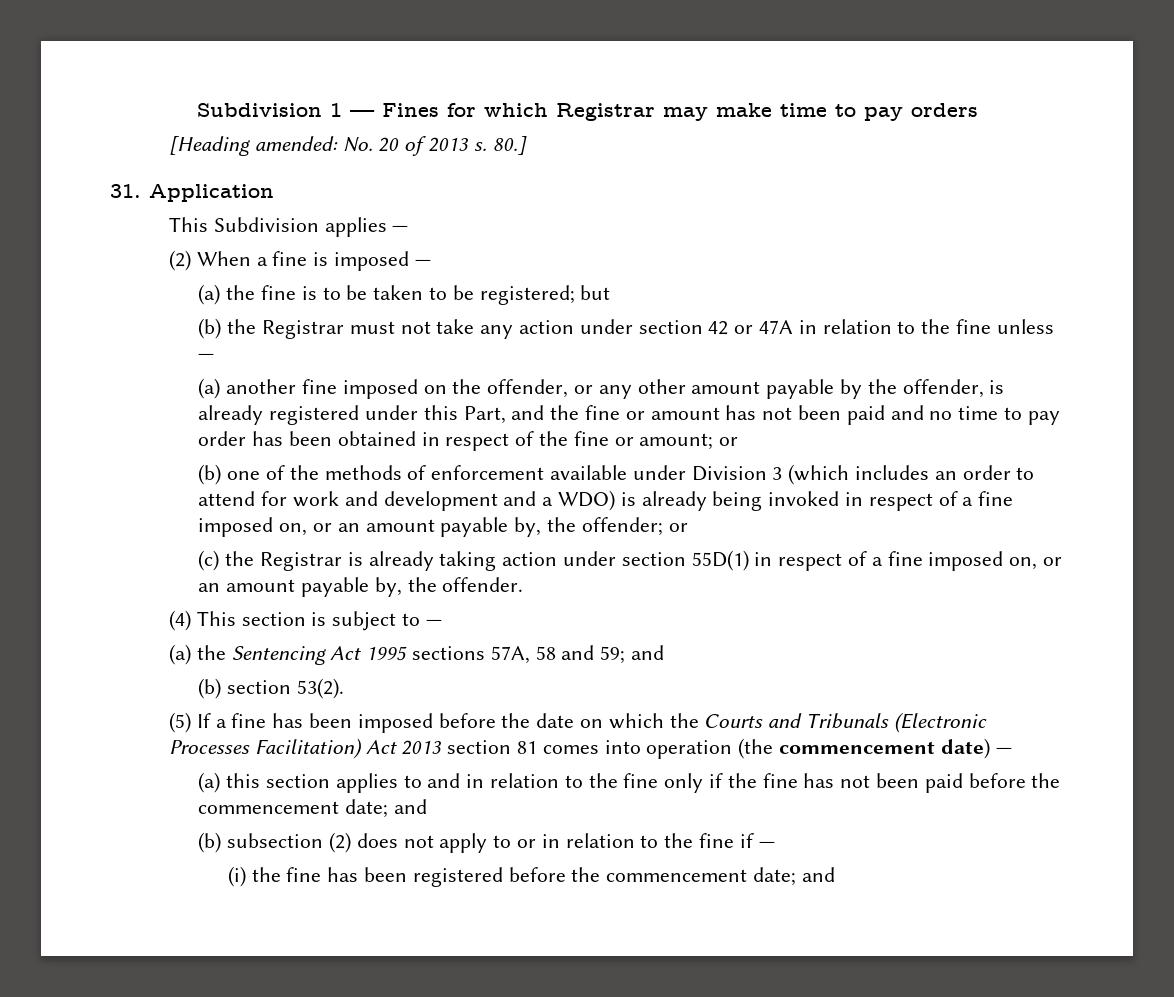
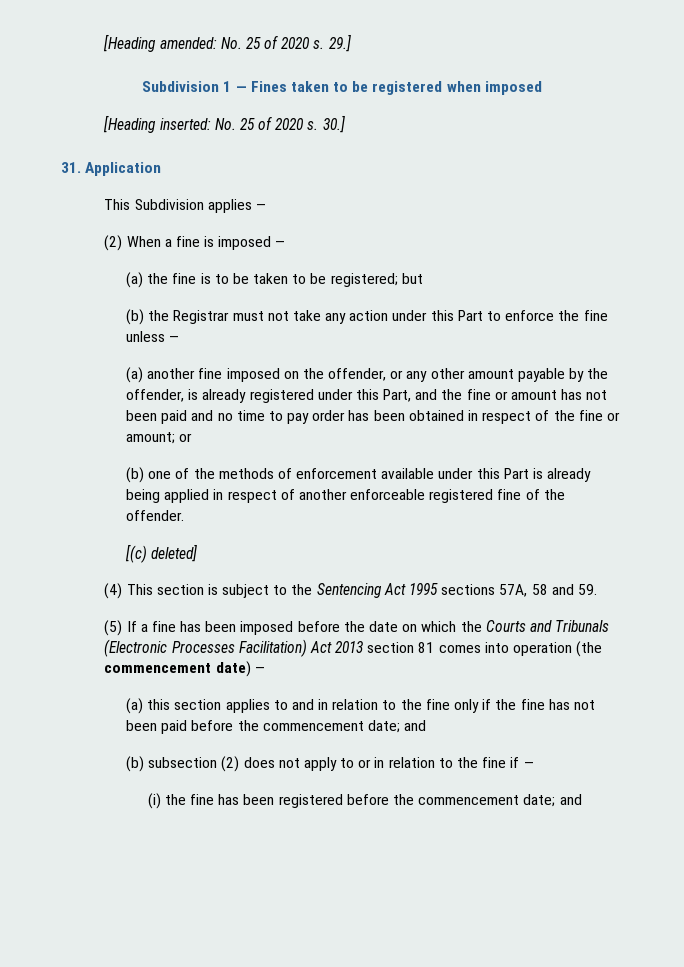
[196,103,978,121] [168,136,527,156] Subdivision 1 — Fines for which Registrar may make time to pay orders // [Heading amended: No. 20 of 2013 s. 80.] -> [103,34,351,52] [142,81,542,95] [103,115,345,133] [Heading amended: No. 25 of 2020 s. 29.] // Subdivision 1 — Fines taken to be registered when imposed // [Heading inserted: No. 25 of 2020 s. 30.]
[638,319,916,335] section 42 or 47A in relation to -> [430,310,555,321] this Part to enforce
[691,464,1035,485] [198,490,616,511] Division 3 (which includes an order to attend for work and development and a WDO) -> [476,468,529,479] this Part
[768,491,1014,511] [198,517,688,537] [198,550,1063,571] [198,577,402,597] invoked in respect of a fine imposed on, or an amount payable by, the offender; or // (c) the Registrar is already taking action under section 55D(1) in respect of a fine imposed on, or an amount payable by, -> [164,489,540,503] applied in respect of another enforceable registered fine of
(524, 584) none -> [124,544,198,563] // [(c) deleted]
[425,619,442,626] [168,644,191,665] — // (a) -> (288, 590) none
[600,645,664,664] [198,678,344,699] 59; and // (b) section 53(2). -> [577,584,597,595] 59.

